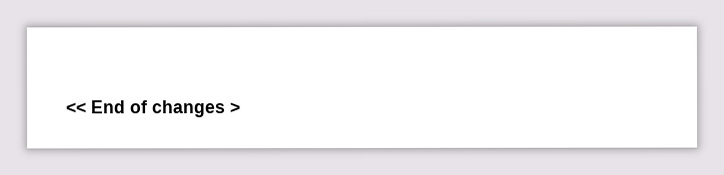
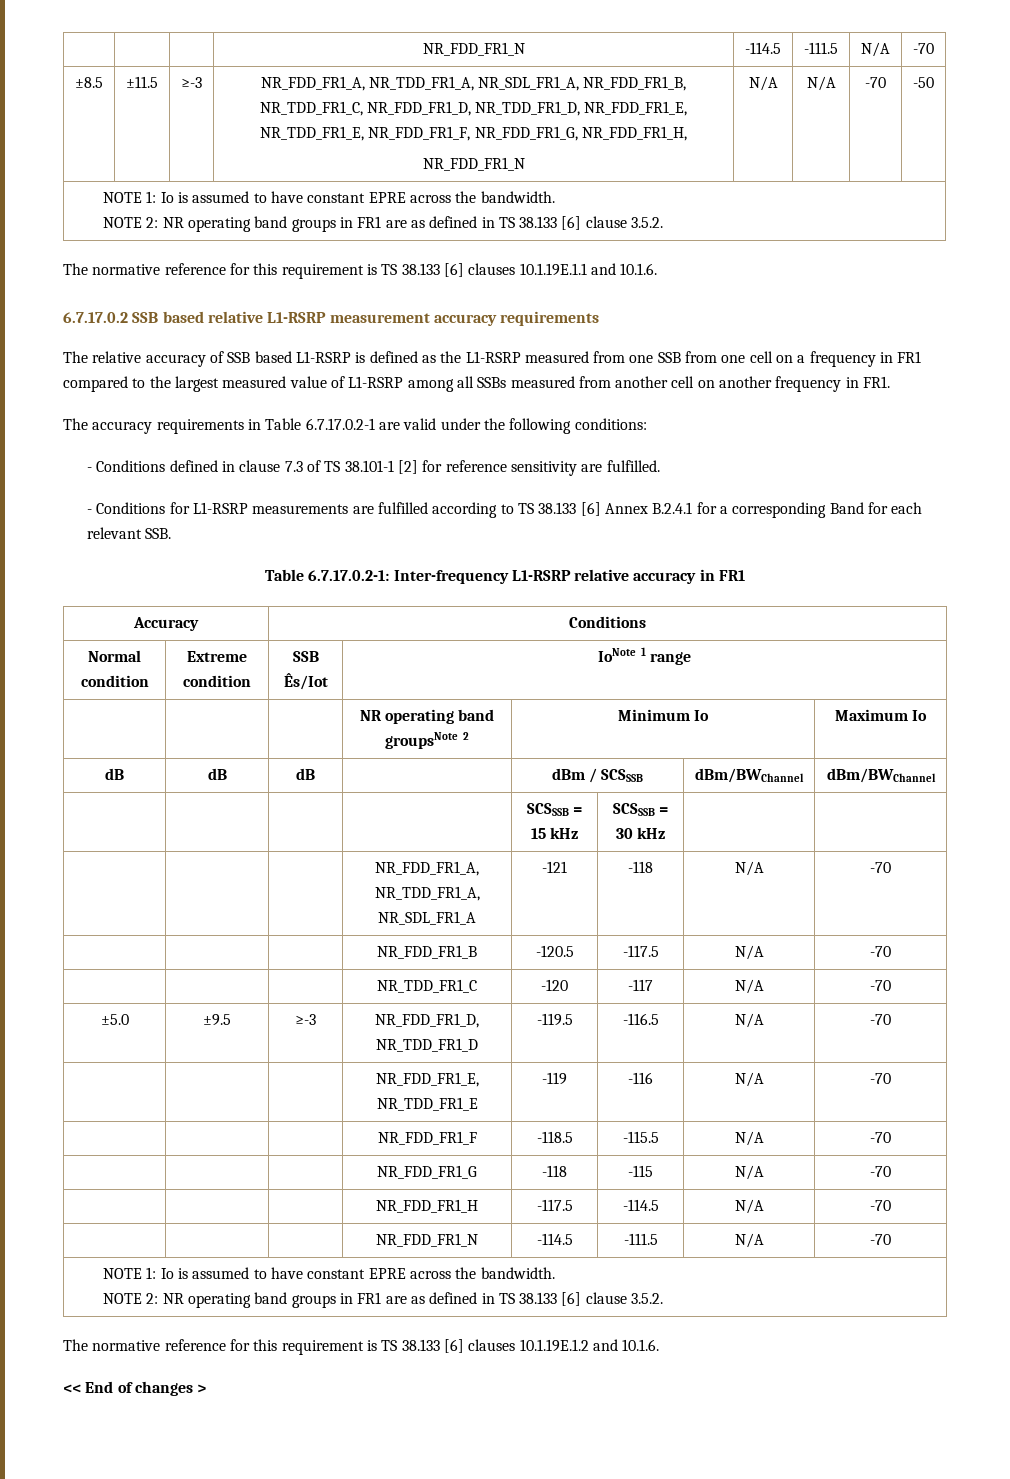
(66, 108) none -> [422,42,525,56] [745,42,781,54] [804,42,838,54] [861,42,890,57] [913,43,934,54] [75,77,103,88] [126,76,158,88] [181,77,202,88] [260,76,687,91] [259,101,688,116] [260,126,687,141] [422,157,525,171] [748,76,778,91] [806,76,836,91] [865,77,886,88] [913,77,934,88] [103,191,555,203] [103,216,664,232] [63,263,658,279] [63,311,600,326] [63,351,922,367] [63,376,891,392] [63,418,647,434] [87,460,660,476] [87,502,923,518] [87,527,172,539] [264,569,746,584] [133,617,199,631] [569,616,646,628] [88,650,141,662] [80,675,149,687] [187,651,247,662] [183,675,251,687] [292,651,319,662] [283,673,328,690] [598,647,691,665] [359,709,495,724] [385,732,469,749] [617,709,710,721] [834,709,928,721] [105,768,124,780] [207,768,227,780] [296,768,315,780] [551,768,644,783] [695,768,804,783] [826,768,936,783] [526,803,583,816] [530,827,579,839] [612,803,669,816] [615,827,666,839] [375,861,479,876] [374,886,480,901] [378,911,476,925] [542,861,567,873] [628,861,653,873] [734,861,764,876] [870,862,891,873] [377,945,477,959] [535,945,574,957] [622,945,659,957] [734,945,764,960] [870,946,891,957] [377,979,477,993] [541,979,568,991] [628,979,653,991] [734,979,764,994] [870,980,891,991] [100,1014,129,1025] [203,1014,232,1026] [295,1014,316,1025] [375,1013,479,1028] [376,1038,478,1052] [536,1013,573,1026] [622,1013,659,1025] [734,1013,764,1028] [870,1014,891,1025] [375,1072,479,1087] [376,1097,478,1111] [542,1072,567,1085] [628,1072,653,1084] [734,1072,764,1087] [870,1073,891,1084] [377,1131,477,1145] [536,1131,573,1143] [622,1131,659,1143] [734,1131,764,1146] [870,1132,891,1143] [377,1165,477,1179] [542,1165,567,1177] [628,1165,653,1177] [734,1165,764,1180] [870,1166,891,1177] [376,1199,478,1213] [536,1199,573,1211] [622,1199,659,1211] [734,1199,764,1214] [870,1200,891,1211] [376,1233,478,1247] [536,1233,573,1245] [623,1233,658,1245] [734,1233,764,1248] [870,1234,891,1245] [103,1267,555,1279] [103,1292,664,1308] [63,1339,660,1355] | | | NR_FDD_FR1_N | -114.5 | -111.5 | N/A | -70 // ±8.5 | ±11.5 | ≥-3 | NR_FDD_FR1_A, NR_TDD_FR1_A, NR_SDL_FR1_A, NR_FDD_FR1_B, NR_TDD_FR1_C, NR_FDD_FR1_D, NR_TDD_FR1_D, NR_FDD_FR1_E, NR_TDD_FR1_E, NR_FDD_FR1_F, NR_FDD_FR1_G, NR_FDD_FR1_H, // NR_FDD_FR1_N | N/A | N/A | -70 | -50 // NOTE 1: Io is assumed to have constant EPRE across the bandwidth. // NOTE 2: NR operating band groups in FR1 are as defined in TS 38.133 [6] clause 3.5.2. // The normative reference for this requirement is TS 38.133 [6] clauses 10.1.19E.1.1 and 10.1.6. // 6.7.17.0.2 SSB based relative L1-RSRP measurement accuracy requirements // The relative accuracy of SSB based L1-RSRP is defined as the L1-RSRP measured from one SSB from one cell on a frequency in FR1 compared to the largest measured value of L1-RSRP among all SSBs measured from another cell on another frequency in FR1. // The accuracy requirements in Table 6.7.17.0.2-1 are valid under the following conditions: // - Conditions defined in clause 7.3 of TS 38.101-1 [2] for reference sensitivity are fulfilled. // - Conditions for L1-RSRP measurements are fulfilled according to TS 38.133 [6] Annex B.2.4.1 for a corresponding Band for each relevant SSB. // Table 6.7.17.0.2-1: Inter-frequency L1-RSRP relative accuracy in FR1 // Accuracy | Conditions // Normal condition | Extreme condition | SSB Ês/Iot | IoNote 1 range // | | | NR operating band groupsNote 2 | Minimum Io | Maximum Io // dB | dB | dB | | dBm / SCSSSB | dBm/BWChannel | dBm/BWChannel // | | | | SCSSSB = 15 kHz | SCSSSB = 30 kHz | | // | | | NR_FDD_FR1_A, NR_TDD_FR1_A, NR_SDL_FR1_A | -121 | -118 | N/A | -70 // | | | NR_FDD_FR1_B | -120.5 | -117.5 | N/A | -70 // | | | NR_TDD_FR1_C | -120 | -117 | N/A | -70 // ±5.0 | ±9.5 | ≥-3 | NR_FDD_FR1_D, NR_TDD_FR1_D | -119.5 | -116.5 | N/A | -70 // | | | NR_FDD_FR1_E, NR_TDD_FR1_E | -119 | -116 | N/A | -70 // | | | NR_FDD_FR1_F | -118.5 | -115.5 | N/A | -70 // | | | NR_FDD_FR1_G | -118 | -115 | N/A | -70 // | | | NR_FDD_FR1_H | -117.5 | -114.5 | N/A | -70 // | | | NR_FDD_FR1_N | -114.5 | -111.5 | N/A | -70 // NOTE 1: Io is assumed to have constant EPRE across the bandwidth. // NOTE 2: NR operating band groups in FR1 are as defined in TS 38.133 [6] clause 3.5.2. // The normative reference for this requirement is TS 38.133 [6] clauses 10.1.19E.1.2 and 10.1.6. //

